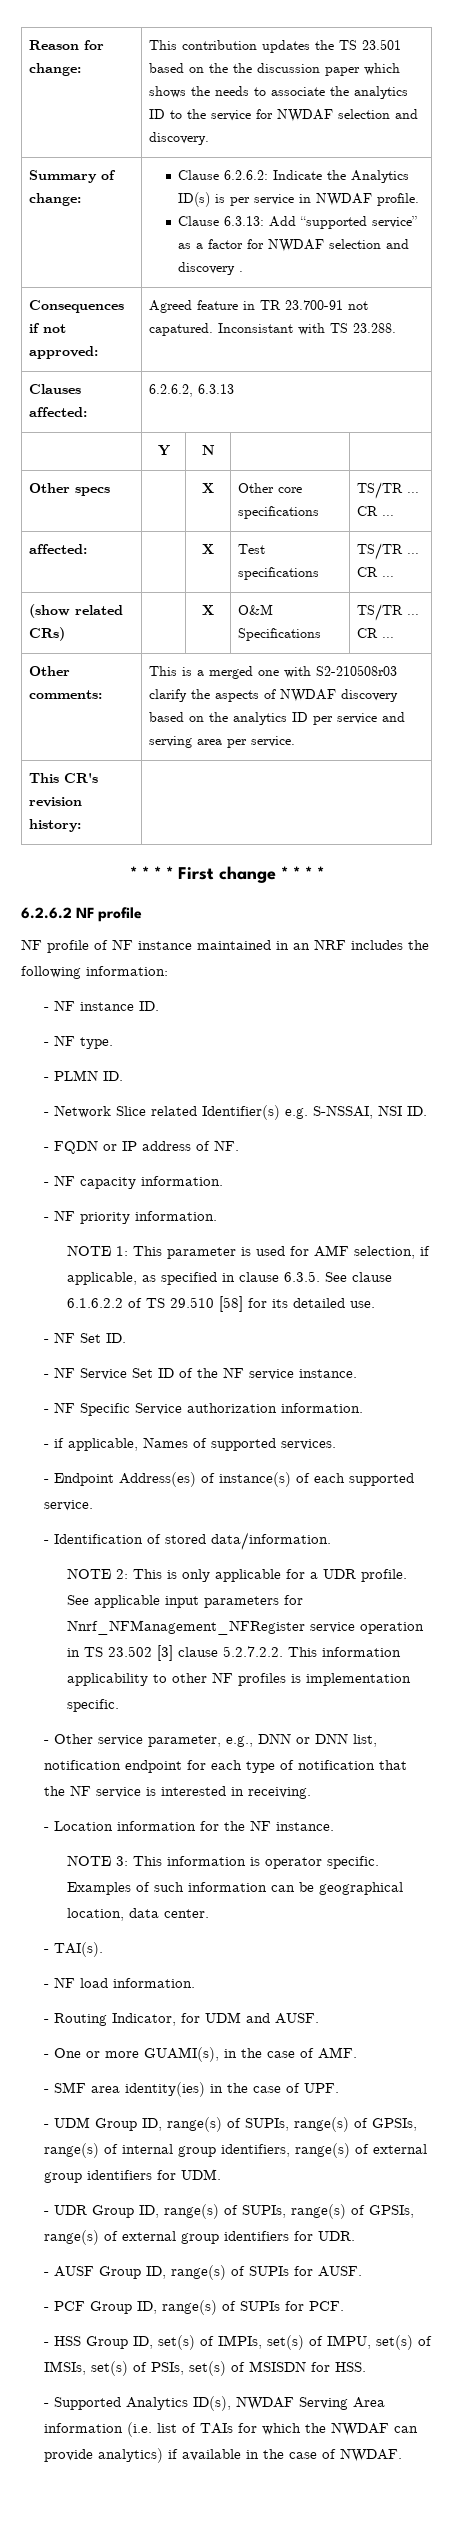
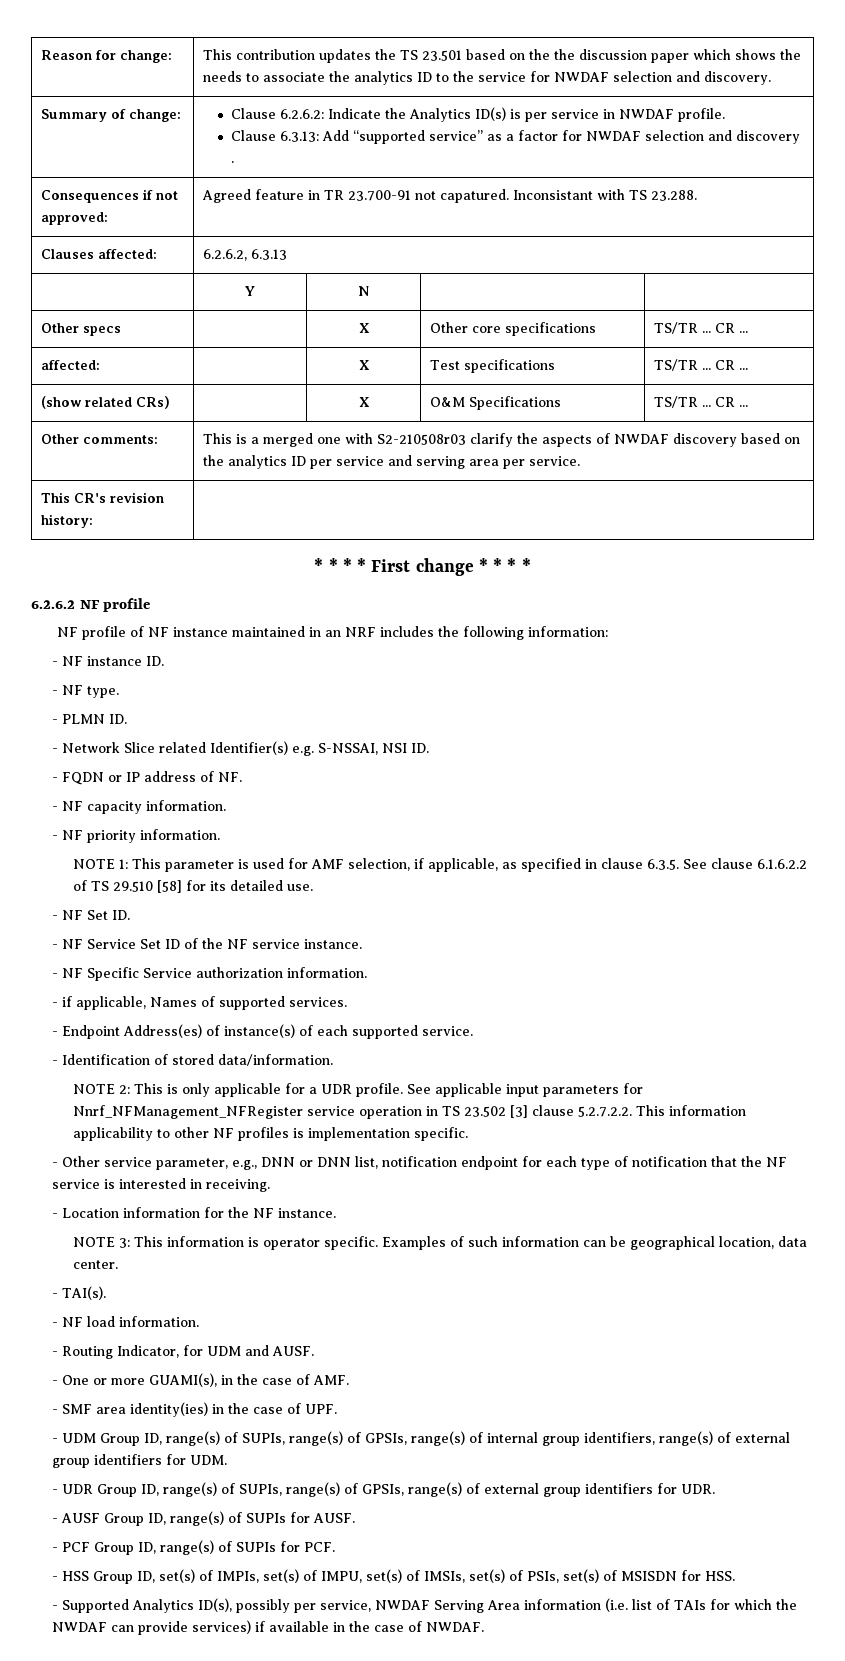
(232, 2403) none -> [235,1599,371,1613] possibly per service,
[98,2448,164,2463] analytics) -> [191,1620,251,1634] services)

